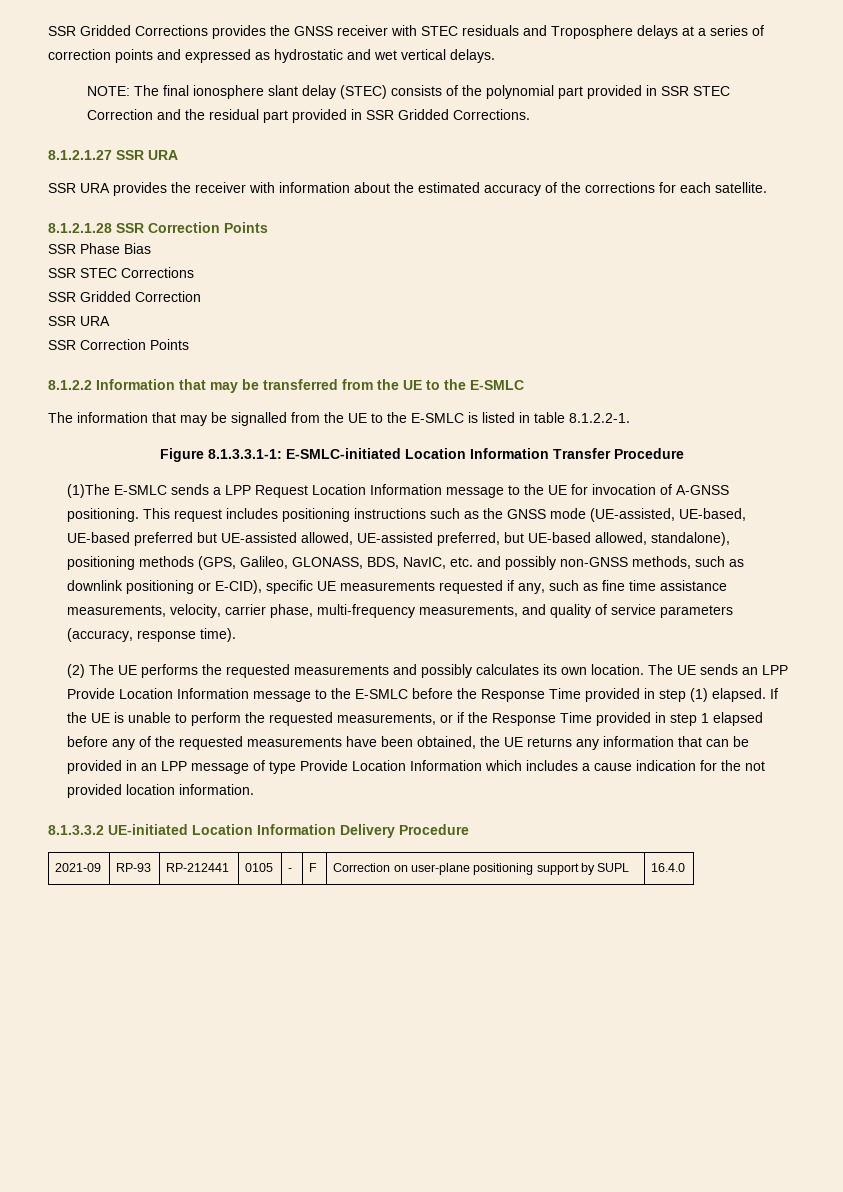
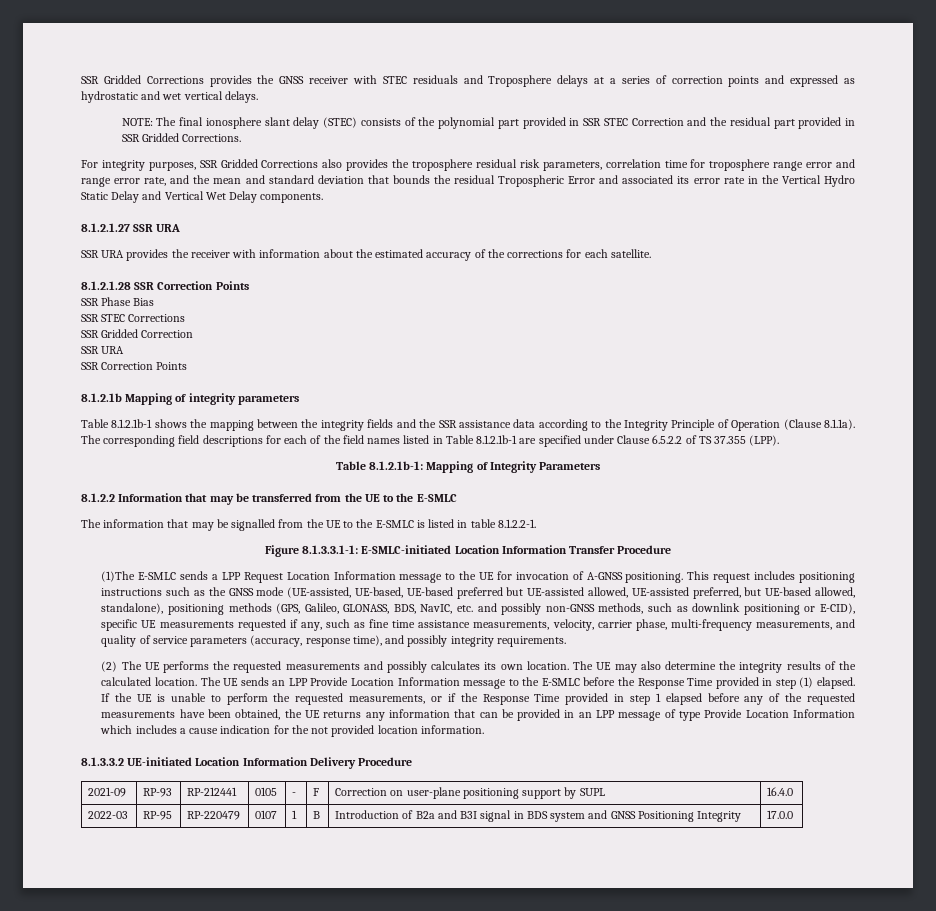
(530, 114) none -> [81,159,855,171] [81,175,855,187] [81,191,324,203] // For integrity purposes, SSR Gridded Corrections also provides the troposphere residual risk parameters, correlation time for troposphere range error and range error rate, and the mean and standard deviation that bounds the residual Tropospheric Error and associated its error rate in the Vertical Hydro Static Delay and Vertical Wet Delay components.
(189, 344) none -> [81,393,299,405] [81,419,855,431] [81,435,780,447] [335,461,601,473] // 8.1.2.1b Mapping of integrity parameters // Table 8.1.2.1b-1 shows the mapping between the integrity fields and the SSR assistance data according to the Integrity Principle of Operation (Clause 8.1.1a). The corresponding field descriptions for each of the field names listed in Table 8.1.2.1b-1 are specified under Clause 6.5.2.2 of TS 37.355 (LPP). // Table 8.1.2.1b-1: Mapping of Integrity Parameters
[200,628,237,642] time). -> [352,635,566,647] time), and possibly integrity requirements.
(697, 670) none -> [614,661,856,673] [101,677,239,686] may also determine the integrity results of the calculated location. The UE
(686, 867) none -> [88,811,129,819] [143,811,173,820] [187,811,241,820] [255,810,278,819] [292,810,298,819] [313,811,321,819] [335,810,741,822] [767,810,794,819] // 2022-03 | RP-95 | RP-220479 | 0107 | 1 | B | Introduction of B2a and B3I signal in BDS system and GNSS Positioning Integrity | 17.0.0

